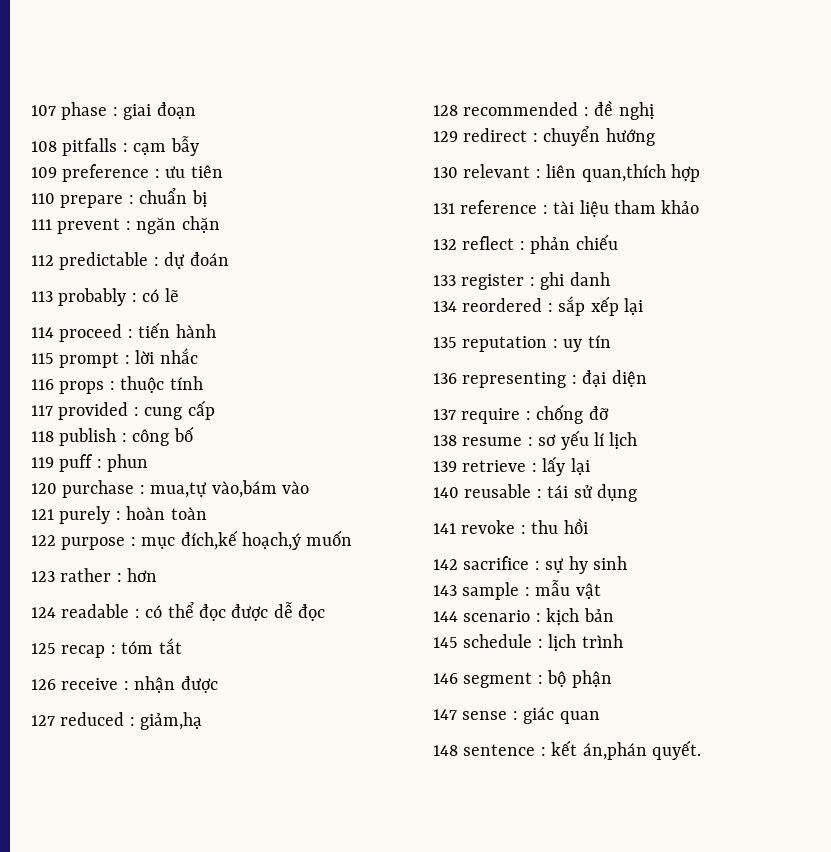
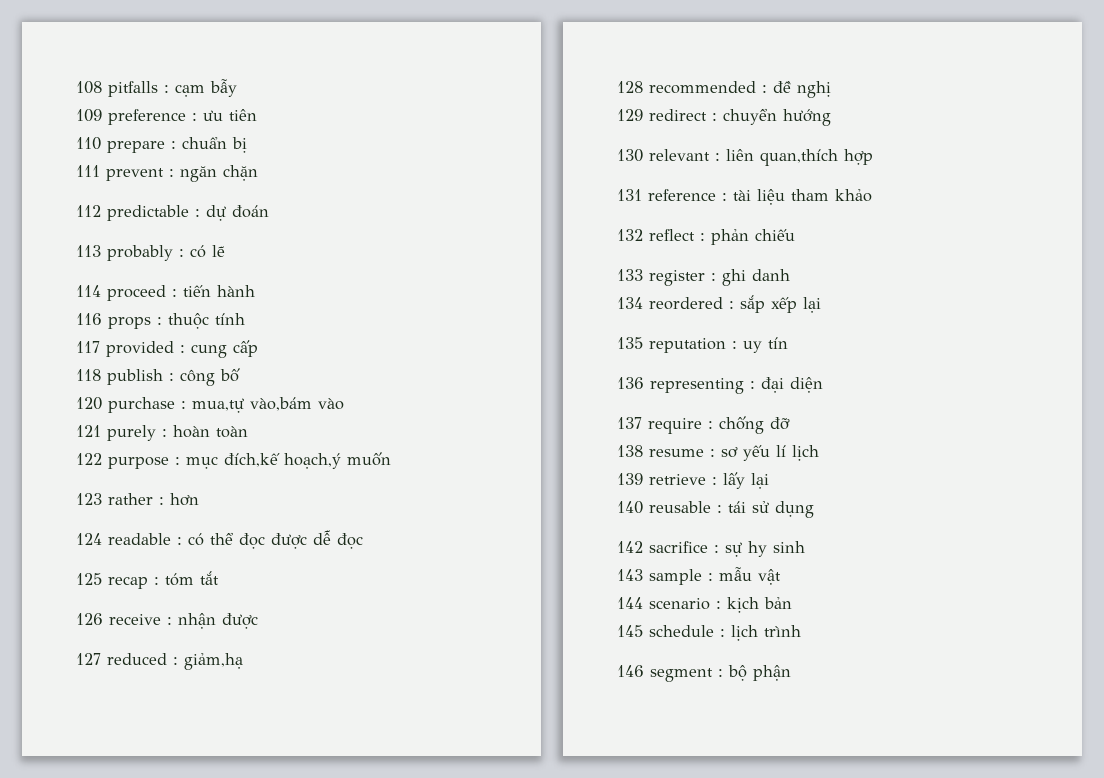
[31,102,196,120] 107 phase : giai đoạn // -> (76, 87) none
[31,348,198,368] // 115 prompt : lời nhắc -> (255, 291) none
[31,454,149,472] // 119 puff : phun -> (240, 375) none
[433,518,588,534] // 141 revoke : thu hồi -> (814, 509) none
[433,707,600,724] [433,740,701,760] // 147 sense : giác quan // 148 sentence : kết án,phán quyết. -> (791, 673) none

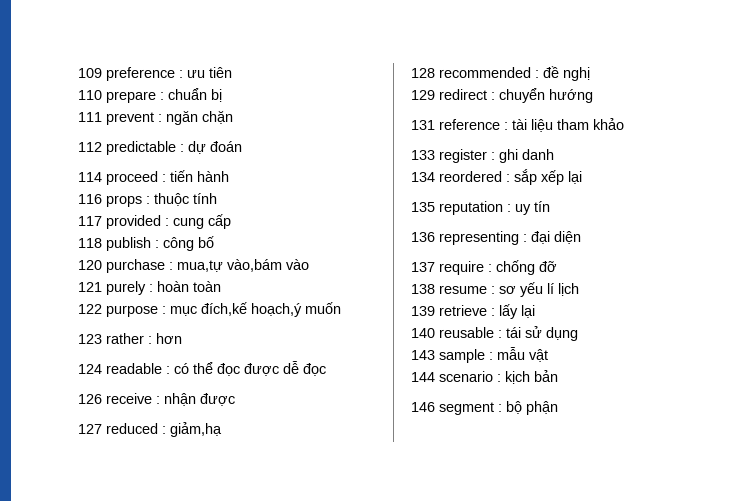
[76,79,237,97] 108 pitfalls : cạm bẫy // -> (78, 73) none
[76,245,225,261] // 113 probably : có lẽ -> (242, 146) none
[76,571,219,589] // 125 recap : tóm tắt -> (326, 369) none
[617,149,873,166] // 130 relevant : liên quan,thích hợp -> (593, 96) none
[617,229,795,245] // 132 reflect : phản chiếu -> (624, 124) none
[617,541,805,557] // 142 sacrifice : sự hy sinh -> (578, 334) none
[617,625,801,641] // 145 schedule : lịch trình -> (558, 376) none

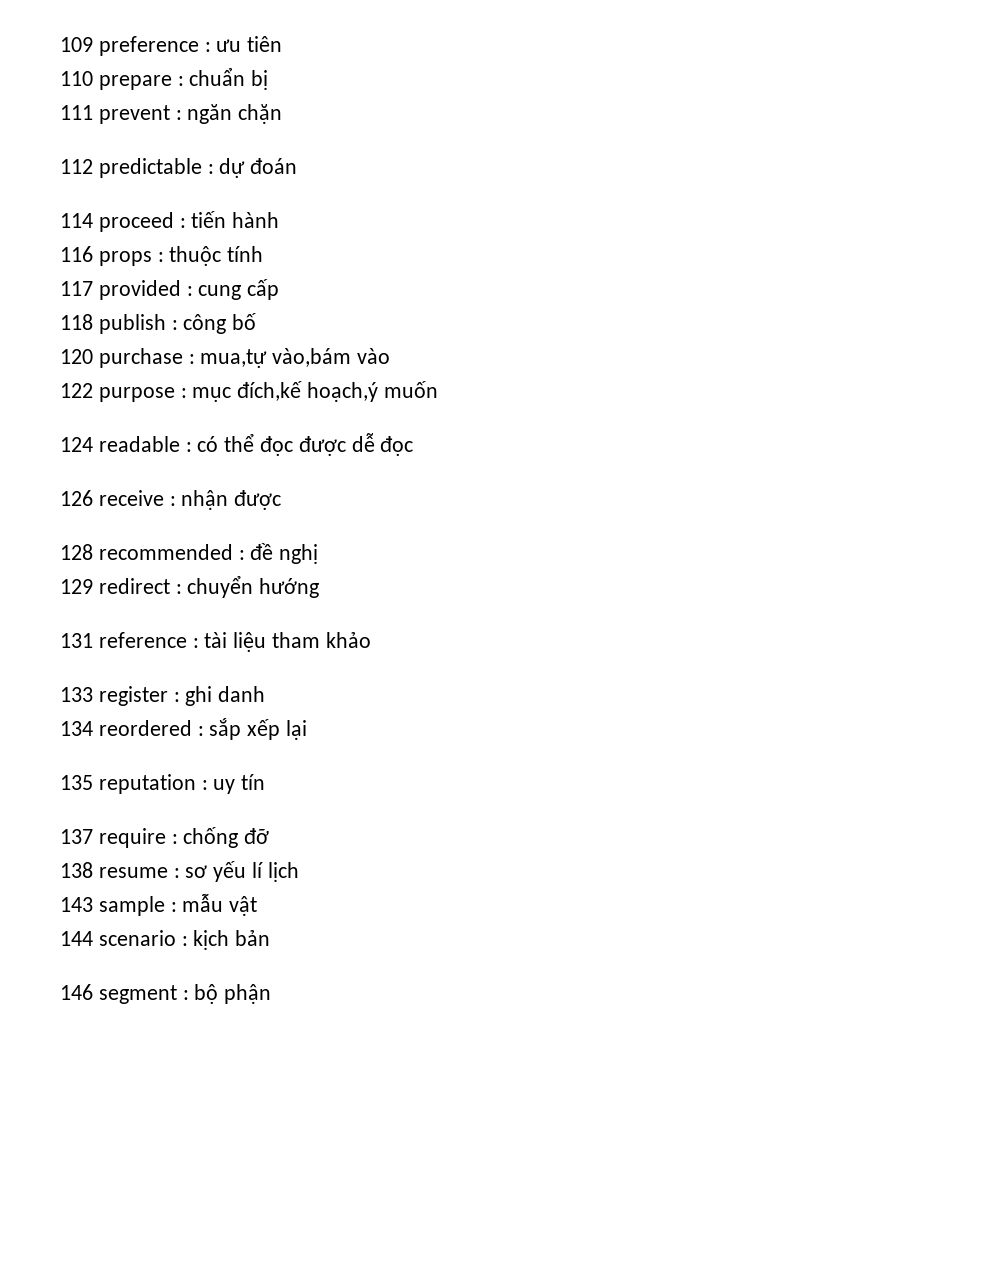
[78,281,221,295] // 121 purely : hoàn toàn -> (391, 356) none
[78,333,182,344] // 123 rather : hơn -> (438, 389) none
[78,422,222,437] // 127 reduced : giảm,hạ -> (282, 500) none
[411,231,581,245] // 136 representing : đại diện -> (266, 782) none
[411,304,535,319] [411,326,578,341] // 139 retrieve : lấy lại // 140 reusable : tái sử dụng -> (299, 872) none

